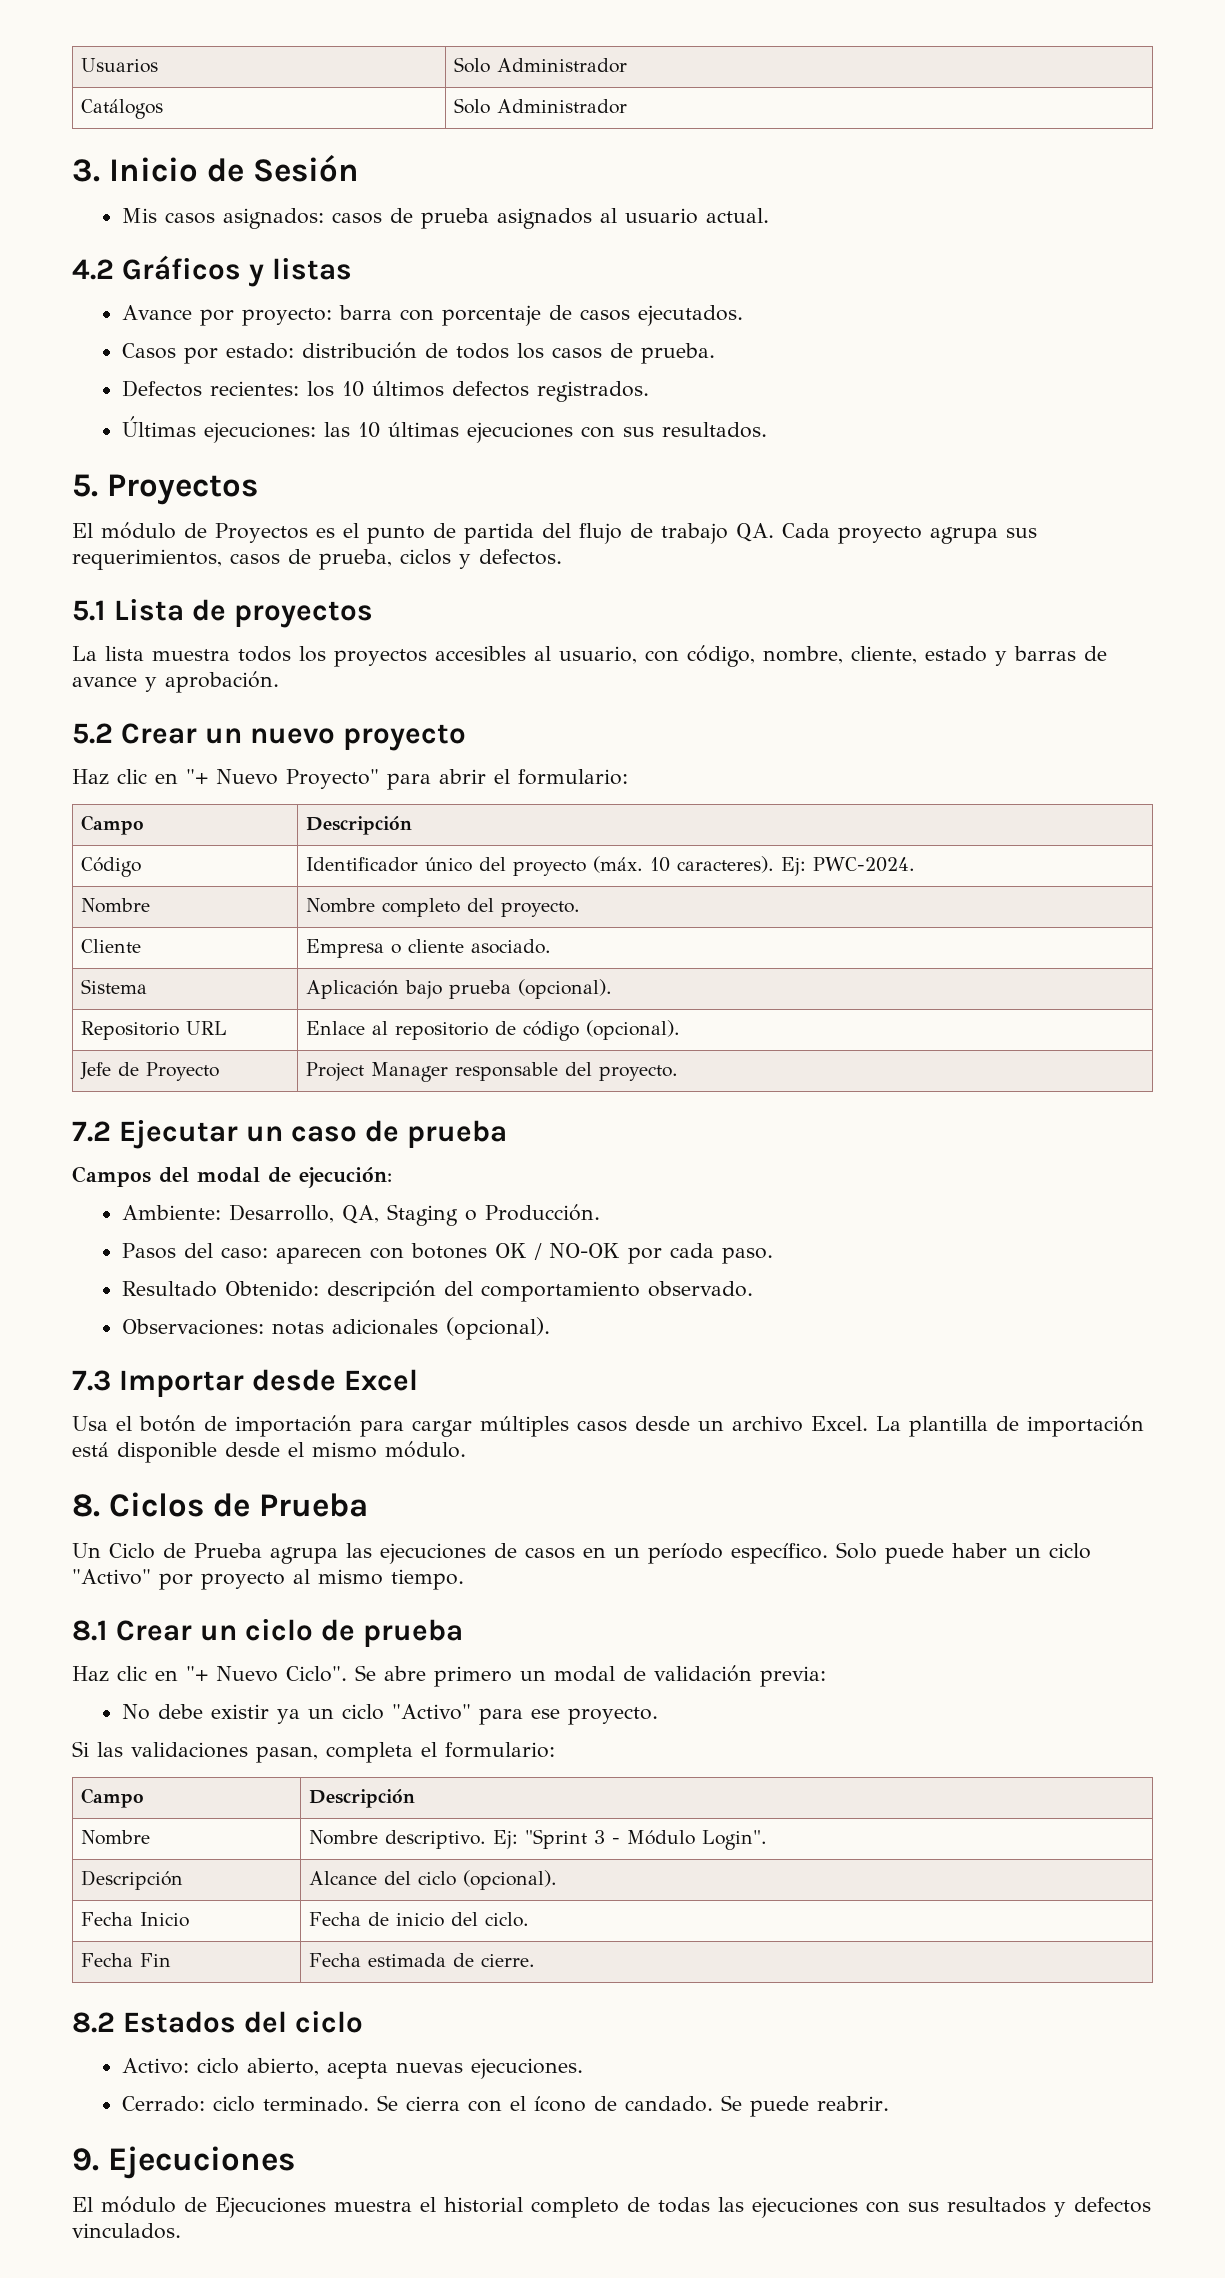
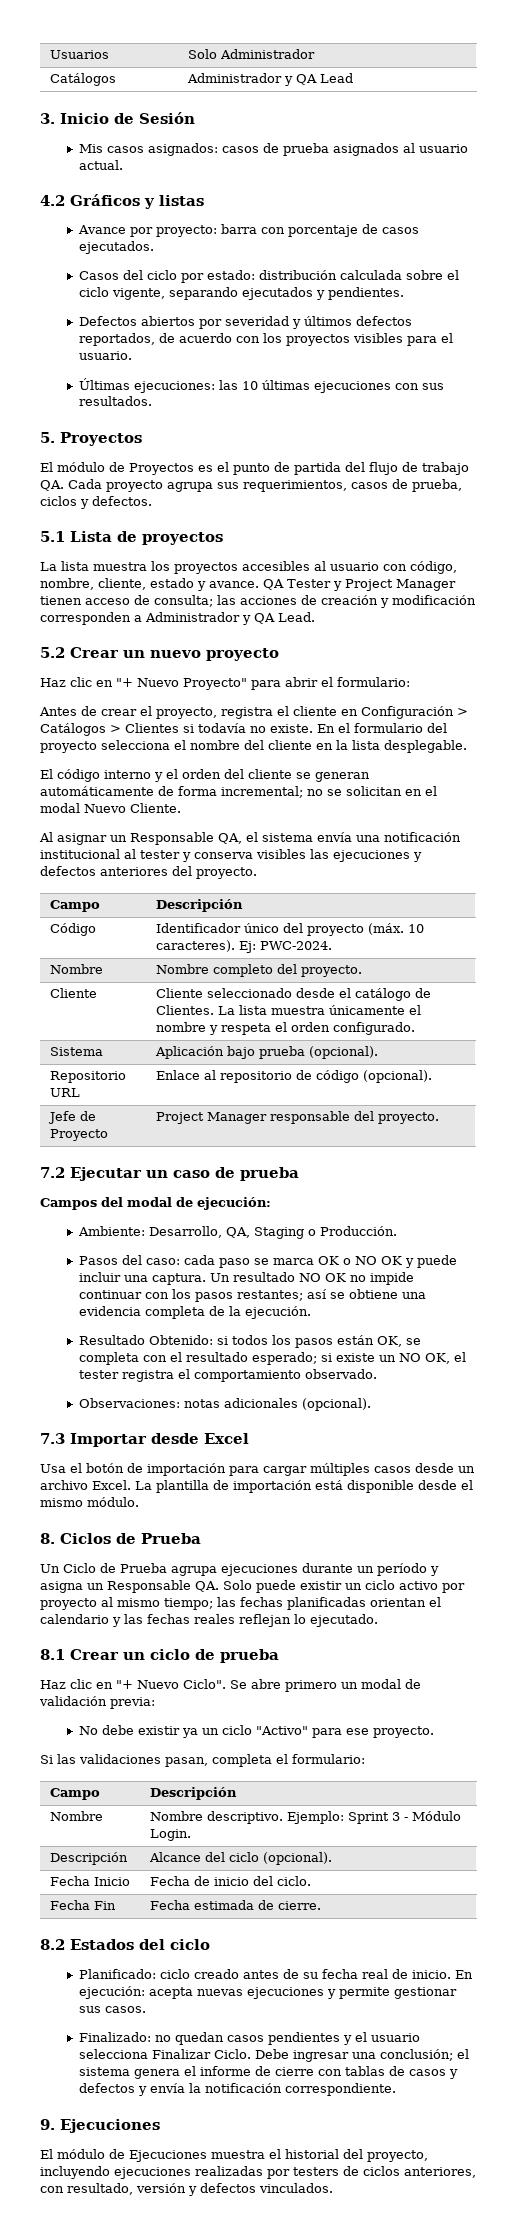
[454,98,628,114] Solo Administrador -> [186,73,353,86] Administrador y QA Lead
(177, 351) none -> [122,270,177,280] del ciclo
[425,343,716,364] [122,380,650,402] de todos los casos de prueba. // Defectos recientes: los 10 últimos defectos registrados. -> [339,270,459,280] [78,287,404,300] [78,316,412,329] [78,333,453,346] [78,351,132,360] calculada sobre el ciclo vigente, separando ejecutados y pendientes. // Defectos abiertos por severidad y últimos defectos reportados, de acuerdo con los proyectos visibles para el usuario.
[238,646,291,662] todos -> (147, 566) none
[559,646,637,664] usuario, -> [330,562,379,571] usuario
[1014,646,1107,661] [72,671,279,693] barras de avance y aprobación. -> [209,579,456,591] [40,595,476,608] [40,612,315,625] avance. QA Tester y Project Manager tienen acceso de consulta; las acciones de creación y modificación corresponden a Administrador y QA Lead.
(628, 777) none -> [39,706,468,719] [40,723,447,736] [40,740,467,753] [40,769,370,782] [40,786,437,798] [40,803,181,813] [39,832,461,845] [40,849,422,862] [40,866,257,879] // Antes de crear el proyecto, registra el cliente en Configuración > Catálogos > Clientes si todavía no existe. En el formulario del proyecto selecciona el nombre del cliente en la lista desplegable. // El código interno y el orden del cliente se generan automáticamente de forma incremental; no se solicitan en el modal Nuevo Cliente. // Al asignar un Responsable QA, el sistema envía una notificación institucional al tester y conserva visibles las ejecuciones y defectos anteriores del proyecto.
[306,939,552,958] Empresa o cliente asociado. -> [155,988,431,1001] [155,1005,421,1015] [155,1022,415,1035] Cliente seleccionado desde el catálogo de Clientes. La lista muestra únicamente el nombre y respeta el orden configurado.
[276,1243,774,1264] [122,1280,474,1302] aparecen con botones OK / NO-OK por cada paso. // Resultado Obtenido: descripción del -> [183,1255,457,1268] [78,1272,414,1285] [78,1289,426,1302] [78,1306,311,1319] [78,1335,421,1348] [78,1352,466,1365] [78,1369,190,1382] cada paso se marca OK o NO OK y puede incluir una captura. Un resultado NO OK no impide continuar con los pasos restantes; así se obtiene una evidencia completa de la ejecución. // Resultado Obtenido: si todos los pasos están OK, se completa con el resultado esperado; si existe un NO OK, el tester registra el
[346,1543,828,1564] las ejecuciones de casos en un período específico. -> [221,1563,439,1576] [40,1580,219,1593] ejecuciones durante un período y asigna un Responsable QA.
[952,1543,1091,1559] [72,1569,151,1585] haber un ciclo "Activo" -> [300,1580,438,1590] existir un ciclo activo
[391,1569,464,1590] tiempo. -> [164,1597,441,1610] [40,1614,378,1627] tiempo; las fechas planificadas orientan el calendario y las fechas reales reflejan lo ejecutado.
[493,1829,588,1849] Ej: "Sprint -> [286,1811,389,1824] Ejemplo: Sprint
[702,1830,768,1850] Login". -> [149,1829,191,1841] Login.
[122,2058,584,2079] [122,2095,890,2117] Activo: ciclo abierto, acepta nuevas ejecuciones. // Cerrado: ciclo terminado. Se cierra con el ícono de candado. Se puede reabrir. -> [78,1969,473,1979] [78,1986,457,1999] [78,2006,146,2013] [78,2032,420,2045] [78,2049,469,2062] [78,2066,458,2079] [78,2083,396,2096] Planificado: ciclo creado antes de su fecha real de inicio. En ejecución: acepta nuevas ejecuciones y permite gestionar sus casos. // Finalizado: no quedan casos pendientes y el usuario selecciona Finalizar Ciclo. Debe ingresar una conclusión; el sistema genera el informe de cierre con tablas de casos y defectos y envía la notificación correspondiente.
[531,2197,1046,2218] completo de todas las ejecuciones con sus resultados -> [343,2149,428,2162] [40,2166,476,2179] [40,2183,186,2195] del proyecto, incluyendo ejecuciones realizadas por testers de ciclos anteriores, con resultado, versión

